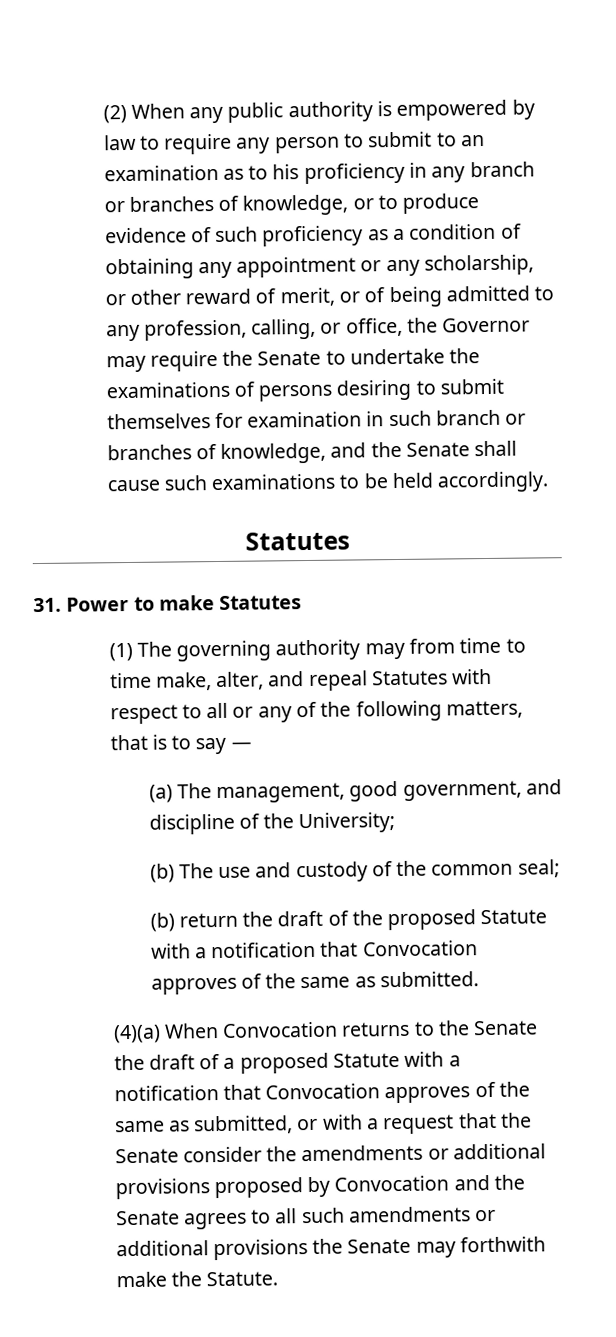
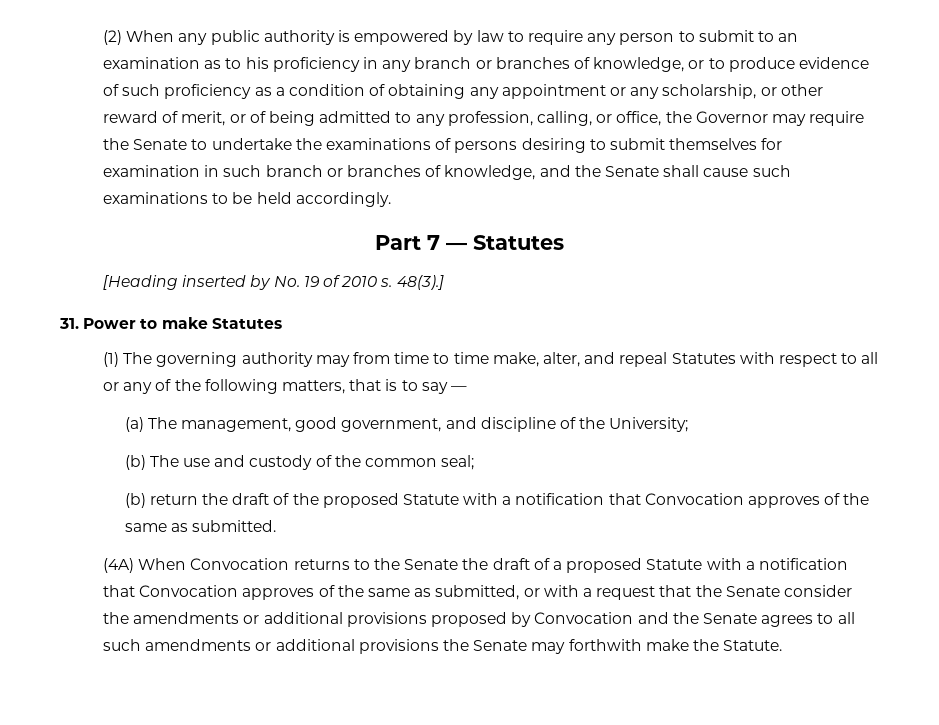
[244,531,350,551] Statutes -> [375,235,564,250] [103,275,444,290] Part 7 — Statutes // [Heading inserted by No. 19 of 2010 s. 48(3).]
[112,1024,161,1044] (4)(a) -> [103,558,135,573] (4A)

